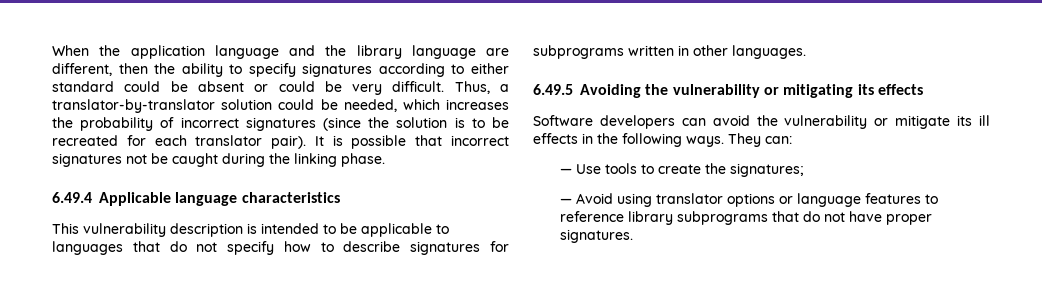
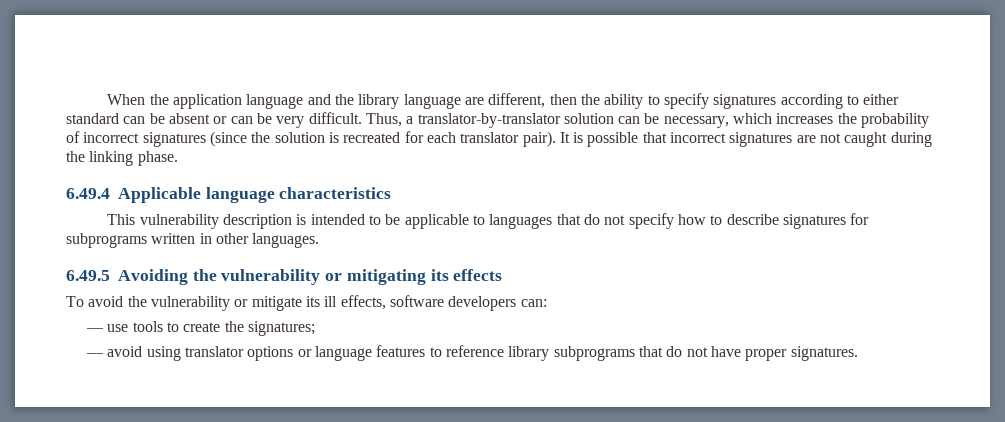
[124,81,161,92] could -> [123,116,146,124] can
[278,81,315,92] could -> [230,116,253,124] can
[278,99,397,112] could be needed, -> [618,113,729,128] can be necessary,
[471,117,509,128] to be -> (339, 137) none
[126,153,168,164] not be -> [796,133,842,143] are not
[533,115,706,129] Software developers can -> [66,296,84,307] To
[533,133,761,147] effects in the following ways. They -> [340,295,517,311] effects, software developers
[575,164,601,174] Use -> [107,324,129,332] use
[575,193,613,204] Avoid -> [107,346,143,357] avoid

